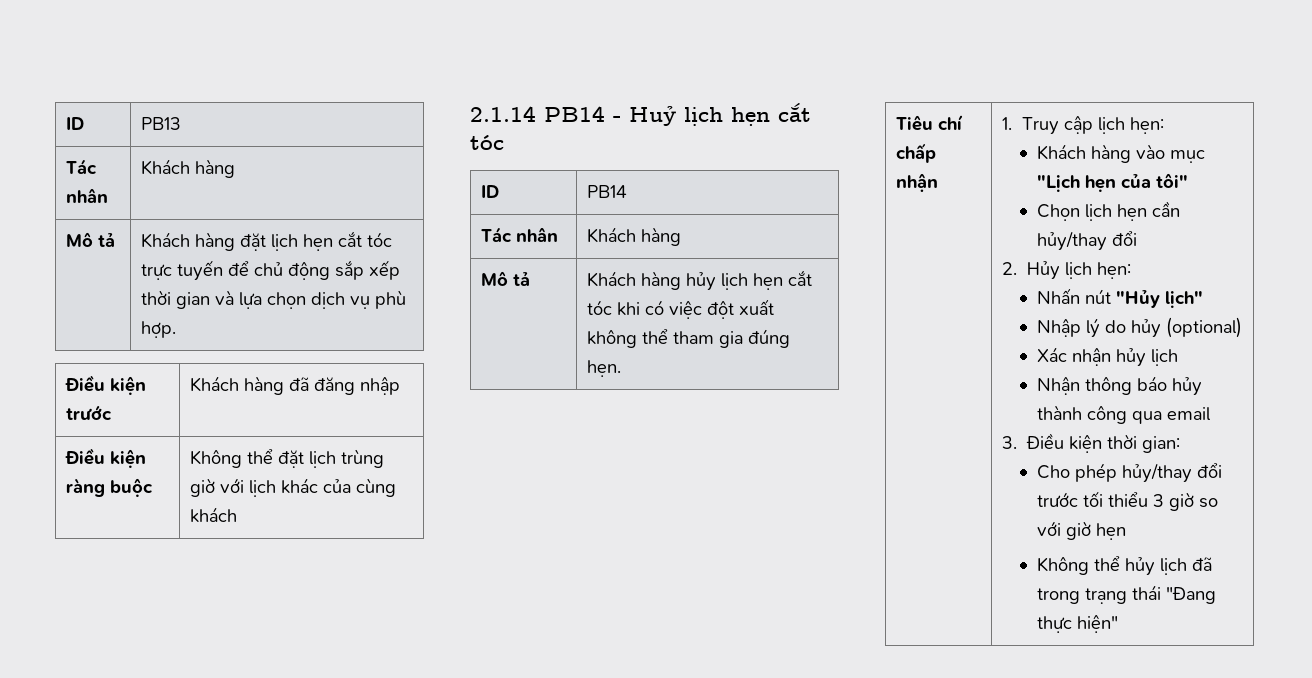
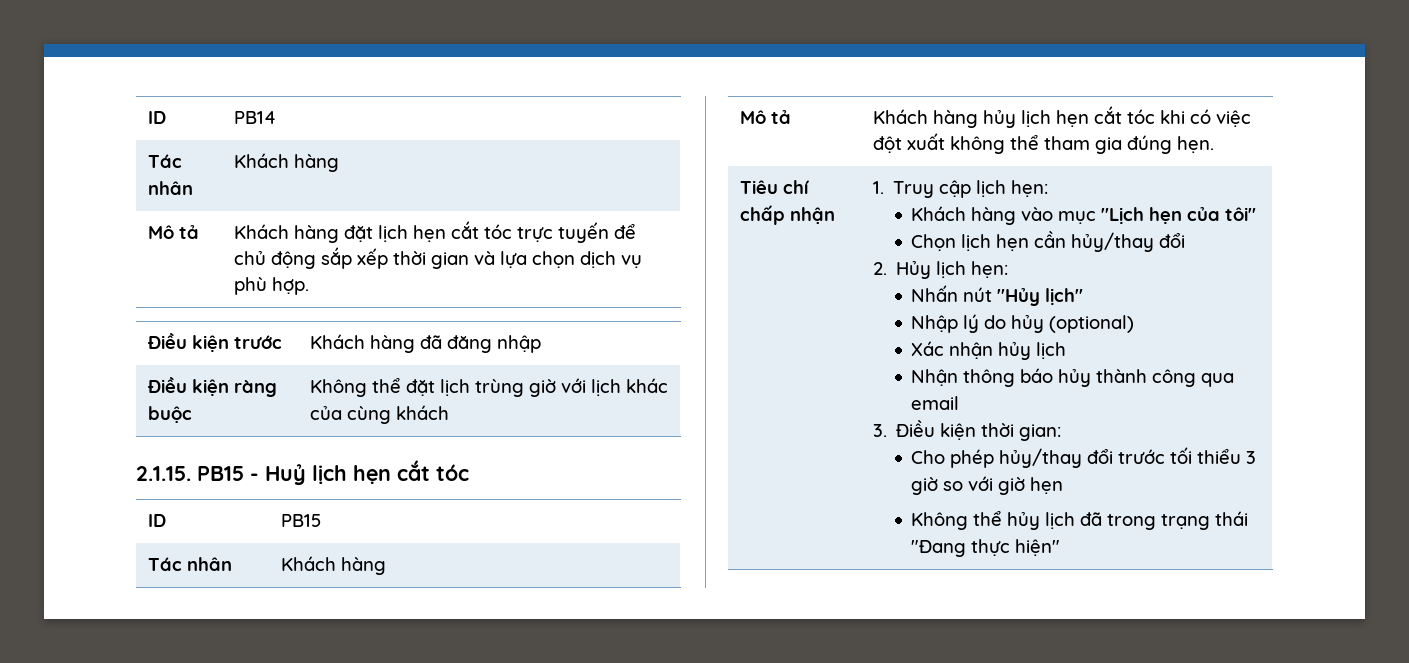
[66,117,85,130] [141,117,182,130] ID | PB13 -> [148,111,167,124] [234,111,277,124] ID | PB14
[470,106,605,122] 2.1.14 PB14 -> [136,466,244,481] 2.1.15. PB15
[587,185,628,198] PB14 -> [281,514,322,527] PB15

